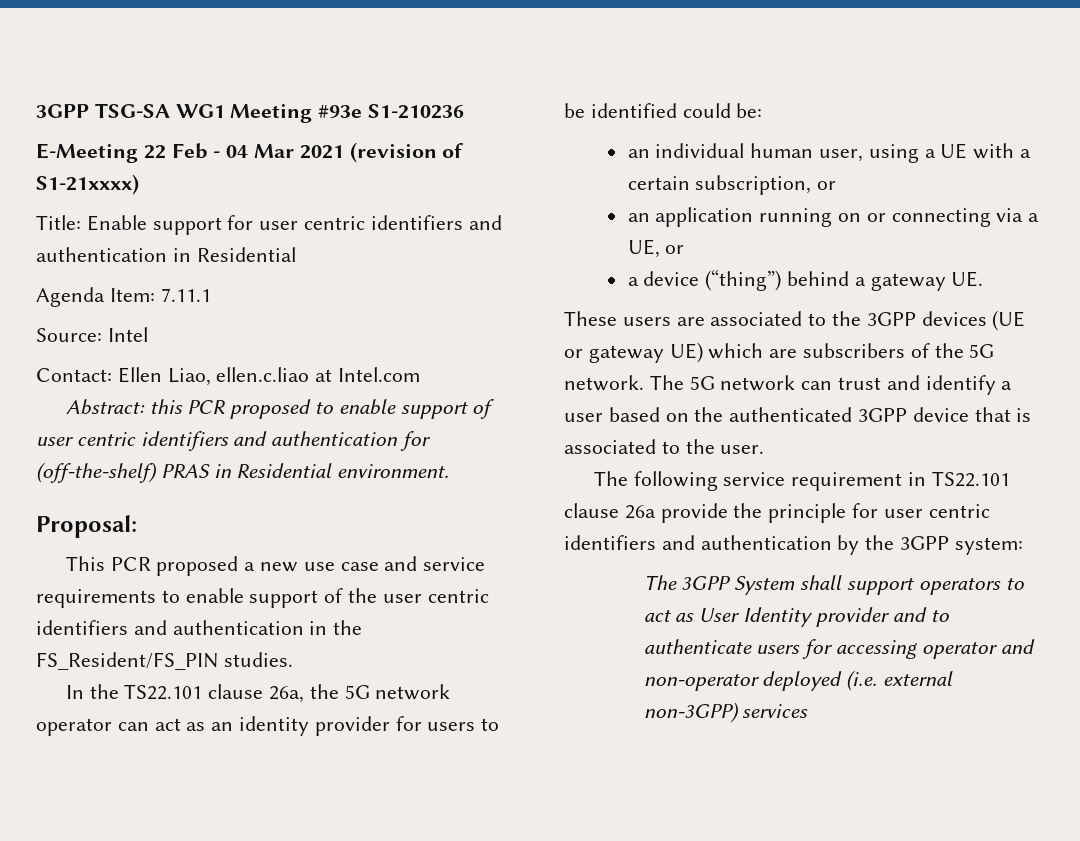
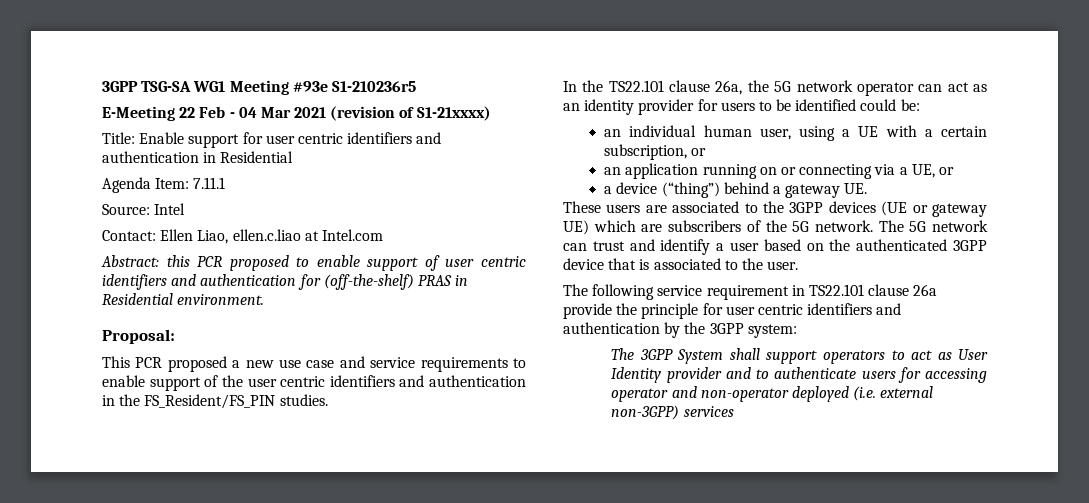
[368,104,465,119] S1-210236 -> [331,81,416,92] S1-210236r5

